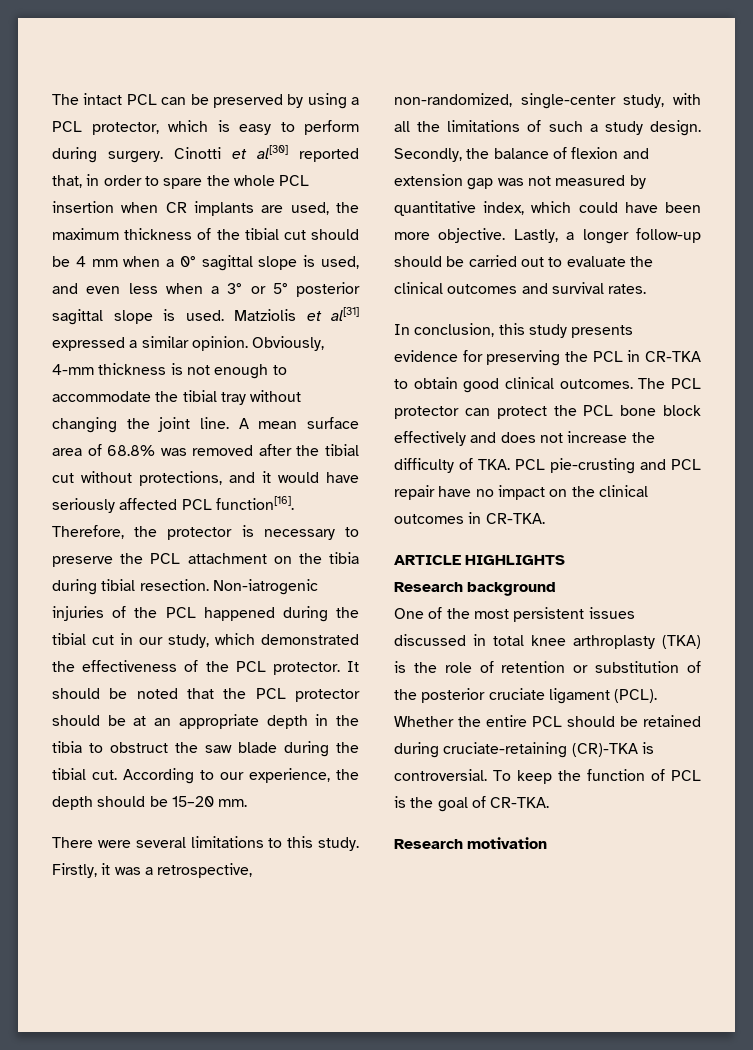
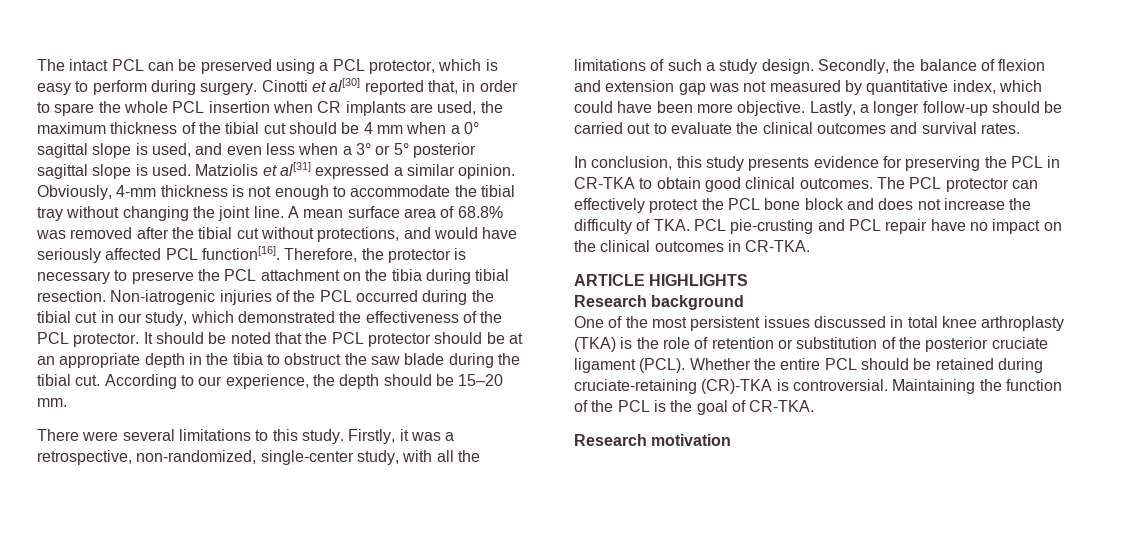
[287,94,304,108] by -> (272, 66) none
[262,471,271,483] it -> (431, 233) none
[203,607,275,621] happened -> [355,290,418,302] occurred
(490, 412) none -> [574,198,645,213] effectively
[394,431,466,446] effectively -> (844, 204) none
[493,770,552,784] To keep -> [892,379,976,394] Maintaining
(665, 775) none -> [591,400,614,412] the

